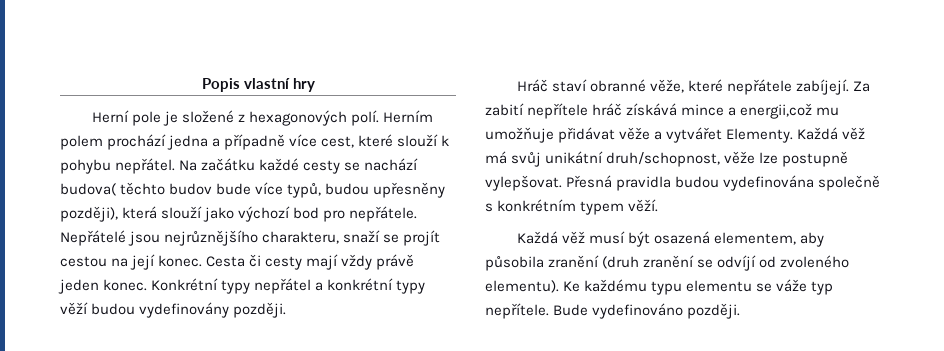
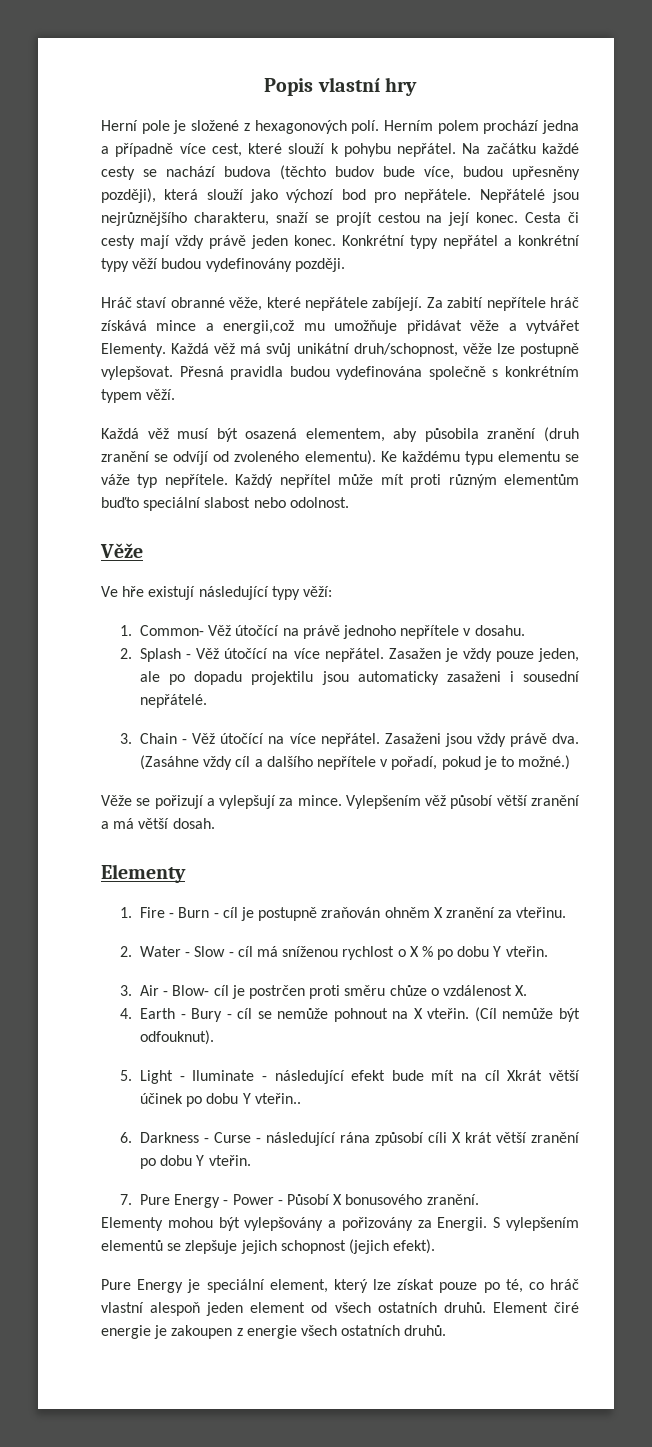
[60,182,322,198] budova( těchto budov bude více typů, -> [224,165,454,180] budova (těchto budov bude více,
[553,303,741,319] Bude vydefinováno později. -> [235,474,579,488] [101,497,349,511] [100,543,143,558] [101,586,332,600] [120,625,525,639] [120,648,579,662] [140,671,580,685] [140,694,208,708] [120,733,579,747] [140,755,571,770] [101,795,580,809] [101,818,215,829] [101,864,186,883] [120,907,567,921] [120,946,548,960] [120,985,528,999] [120,1007,580,1022] [140,1030,215,1045] [120,1070,580,1084] [140,1093,301,1107] [120,1132,580,1146] [140,1155,251,1169] [120,1194,479,1208] [101,1217,579,1231] [101,1239,436,1254] [101,1279,580,1293] [101,1302,579,1316] [101,1325,447,1339] Každý nepřítel může mít proti různým elementům buďto speciální slabost nebo odolnost. // Věže // Ve hře existují následující typy věží: // 1. Common- Věž útočící na právě jednoho nepřítele v dosahu. // 2. Splash - Věž útočící na více nepřátel. Zasažen je vždy pouze jeden, ale po dopadu projektilu jsou automaticky zasaženi i sousední nepřátelé. // 3. Chain - Věž útočící na více nepřátel. Zasaženi jsou vždy právě dva. (Zasáhne vždy cíl a dalšího nepřítele v pořadí, pokud je to možné.) // Věže se pořizují a vylepšují za mince. Vylepšením věž působí větší zranění a má větší dosah. // Elementy // 1. Fire - Burn - cíl je postupně zraňován ohněm X zranění za vteřinu. // 2. Water - Slow - cíl má sníženou rychlost o X % po dobu Y vteřin. // 3. Air - Blow- cíl je postrčen proti směru chůze o vzdálenost X. // 4. Earth - Bury - cíl se nemůže pohnout na X vteřin. (Cíl nemůže být odfouknut). // 5. Light - Iluminate - následující efekt bude mít na cíl Xkrát větší účinek po dobu Y vteřin.. // 6. Darkness - Curse - následující rána způsobí cíli X krát větší zranění po dobu Y vteřin. // 7. Pure Energy - Power - Působí X bonusového zranění. // Elementy mohou být vylepšovány a pořizovány za Energii. S vylepšením elementů se zlepšuje jejich schopnost (jejich efekt). // Pure Energy je speciální element, který lze získat pouze po té, co hráč vlastní alespoň jeden element od všech ostatních druhů. Element čiré energie je zakoupen z energie všech ostatních druhů.

